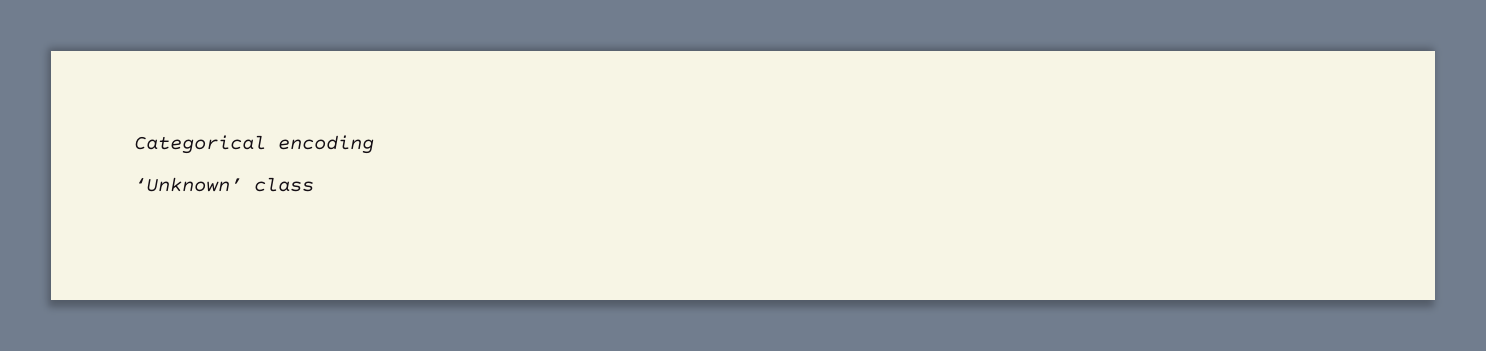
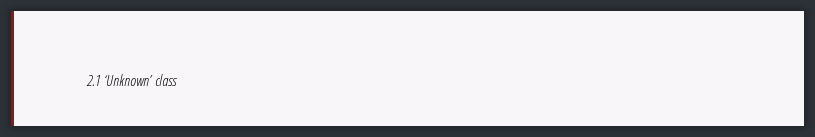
[134,135,374,154] Categorical encoding // -> [86,75,101,86] 2.1

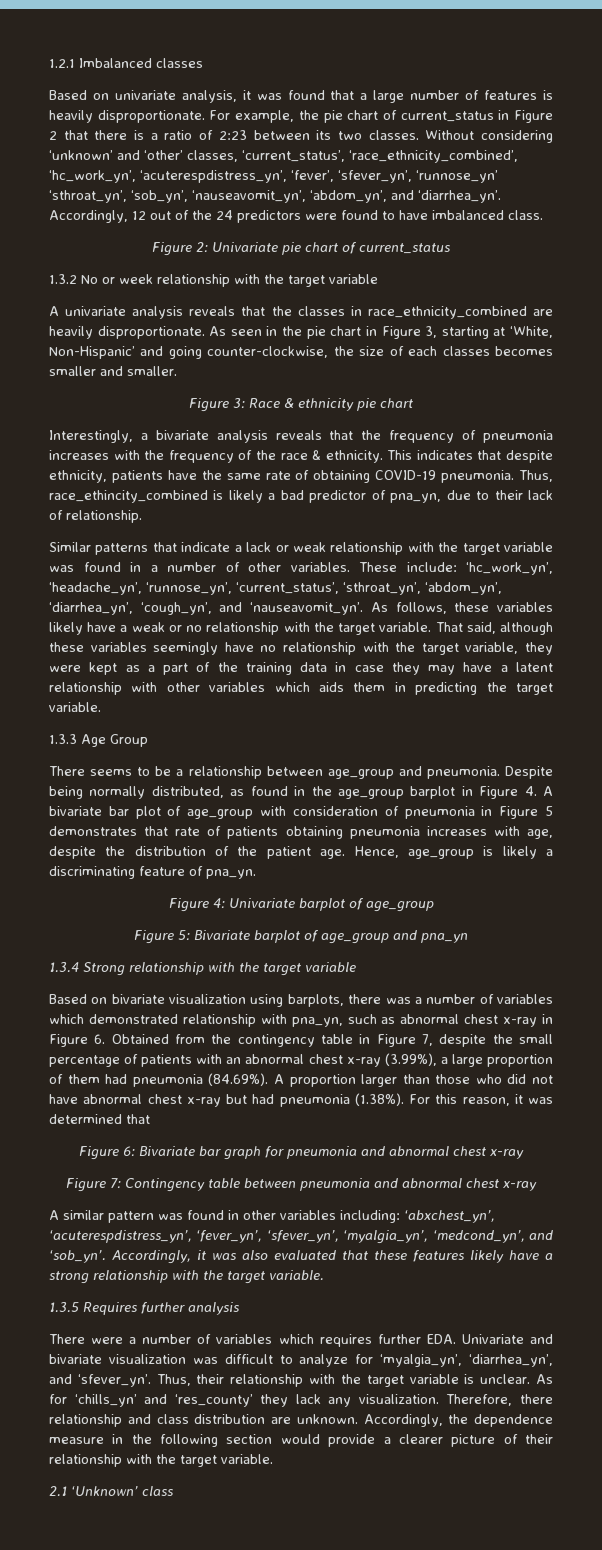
(86, 80) none -> [49,58,203,68] [49,90,553,103] [49,110,553,123] [49,130,553,143] [49,150,518,163] [49,170,498,183] [49,190,501,203] [49,210,543,223] [152,242,450,256] [49,274,378,287] [49,306,553,319] [49,326,554,339] [49,346,554,359] [49,366,177,376] [189,398,413,412] [49,430,554,443] [49,450,553,463] [49,470,553,483] [49,490,553,503] [49,510,142,523] [49,542,553,555] [49,562,553,575] [49,582,502,595] [49,602,553,615] [49,622,553,635] [49,642,554,655] [49,662,553,675] [49,682,553,695] [49,702,101,712] [49,734,148,747] [49,766,553,779] [49,786,553,799] [49,806,553,819] [49,826,553,839] [49,846,554,859] [49,866,256,879] [168,898,434,912] [134,930,468,944] [49,962,356,976] [49,994,553,1007] [49,1014,553,1027] [49,1034,553,1047] [49,1053,553,1067] [49,1073,553,1087] [49,1093,553,1107] [49,1114,150,1124] [79,1146,524,1160] [66,1178,537,1192] [49,1210,495,1223] [49,1230,553,1244] [49,1250,553,1264] [49,1270,324,1284] [49,1302,239,1315] [49,1334,553,1347] [49,1354,553,1367] [49,1374,553,1387] [49,1394,553,1407] [49,1414,553,1427] [49,1434,553,1447] [49,1454,273,1467] 1.2.1 Imbalanced classes // Based on univariate analysis, it was found that a large number of features is heavily disproportionate. For example, the pie chart of current_status in Figure 2 that there is a ratio of 2:23 between its two classes. Without considering ‘unknown’ and ‘other’ classes, ‘current_status’, ‘race_ethnicity_combined’, ‘hc_work_yn’, ‘acuterespdistress_yn’, ‘fever’, ‘sfever_yn’, ‘runnose_yn’ ‘sthroat_yn’, ‘sob_yn’, ‘nauseavomit_yn’, ‘abdom_yn’, and ‘diarrhea_yn’. Accordingly, 12 out of the 24 predictors were found to have imbalanced class. // Figure 2: Univariate pie chart of current_status // 1.3.2 No or week relationship with the target variable // A univariate analysis reveals that the classes in race_ethnicity_combined are heavily disproportionate. As seen in the pie chart in Figure 3, starting at ‘White, Non-Hispanic’ and going counter-clockwise, the size of each classes becomes smaller and smaller. // Figure 3: Race & ethnicity pie chart // Interestingly, a bivariate analysis reveals that the frequency of pneumonia increases with the frequency of the race & ethnicity. This indicates that despite ethnicity, patients have the same rate of obtaining COVID-19 pneumonia. Thus, race_ethincity_combined is likely a bad predictor of pna_yn, due to their lack of relationship. // Similar patterns that indicate a lack or weak relationship with the target variable was found in a number of other variables. These include: ‘hc_work_yn’, ‘headache_yn’, ‘runnose_yn’, ‘current_status’, ‘sthroat_yn’, ‘abdom_yn’, ‘diarrhea_yn’, ‘cough_yn’, and ‘nauseavomit_yn’. As follows, these variables likely have a weak or no relationship with the target variable. That said, although these variables seemingly have no relationship with the target variable, they were kept as a part of the training data in case they may have a latent relationship with other variables which aids them in predicting the target variable. // 1.3.3 Age Group // There seems to be a relationship between age_group and pneumonia. Despite being normally distributed, as found in the age_group barplot in Figure 4. A bivariate bar plot of age_group with consideration of pneumonia in Figure 5 demonstrates that rate of patients obtaining pneumonia increases with age, despite the distribution of the patient age. Hence, age_group is likely a discriminating feature of pna_yn. // Figure 4: Univariate barplot of age_group // Figure 5: Bivariate barplot of age_group and pna_yn // 1.3.4 Strong relationship with the target variable // Based on bivariate visualization using barplots, there was a number of variables which demonstrated relationship with pna_yn, such as abnormal chest x-ray in Figure 6. Obtained from the contingency table in Figure 7, despite the small percentage of patients with an abnormal chest x-ray (3.99%), a large proportion of them had pneumonia (84.69%). A proportion larger than those who did not have abnormal chest x-ray but had pneumonia (1.38%). For this reason, it was determined that // Figure 6: Bivariate bar graph for pneumonia and abnormal chest x-ray // Figure 7: Contingency table between pneumonia and abnormal chest x-ray // A similar pattern was found in other variables including: ‘abxchest_yn’, ‘acuterespdistress_yn’, ‘fever_yn’, ‘sfever_yn’, ‘myalgia_yn’, ‘medcond_yn’, and ‘sob_yn’. Accordingly, it was also evaluated that these features likely have a strong relationship with the target variable. // 1.3.5 Requires further analysis // There were a number of variables which requires further EDA. Univariate and bivariate visualization was difficult to analyze for ‘myalgia_yn’, ‘diarrhea_yn’, and ‘sfever_yn’. Thus, their relationship with the target variable is unclear. As for ‘chills_yn’ and ‘res_county’ they lack any visualization. Therefore, there relationship and class distribution are unknown. Accordingly, the dependence measure in the following section would provide a clearer picture of their relationship with the target variable. //

